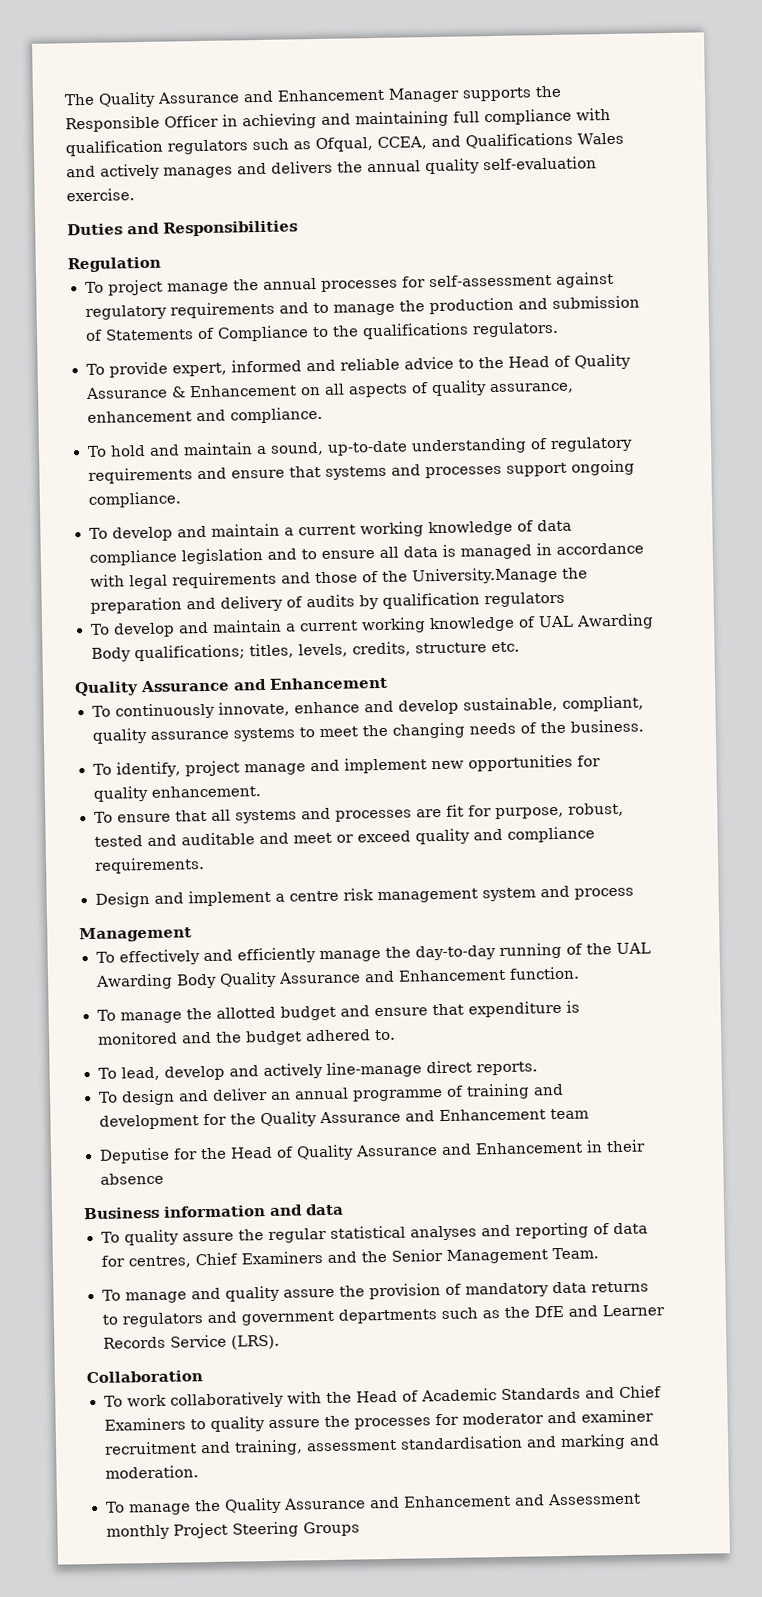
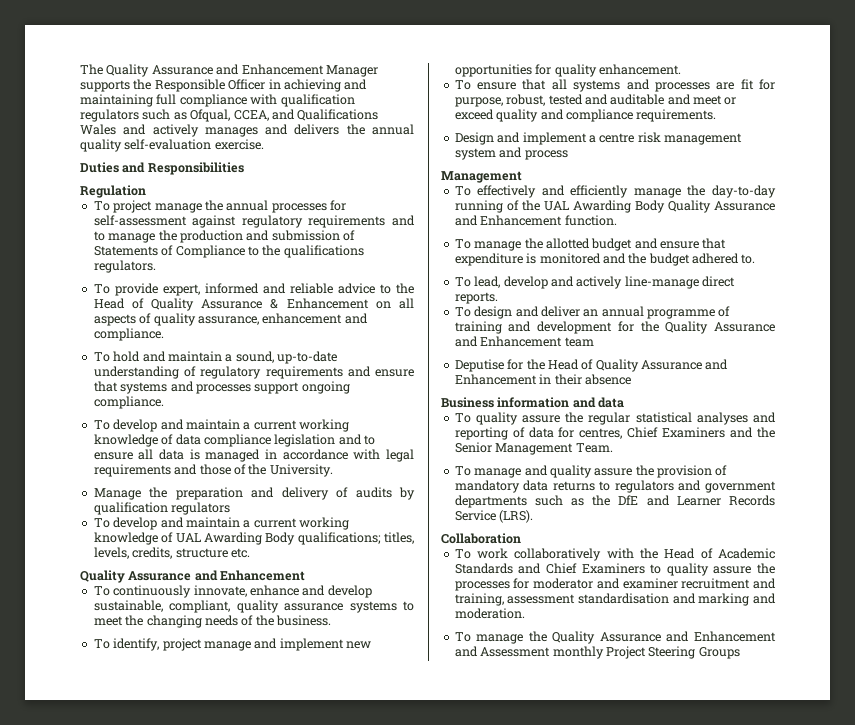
[411,566,559,585] University.Manage -> [269,464,333,477] [93,488,141,500] University. // Manage

